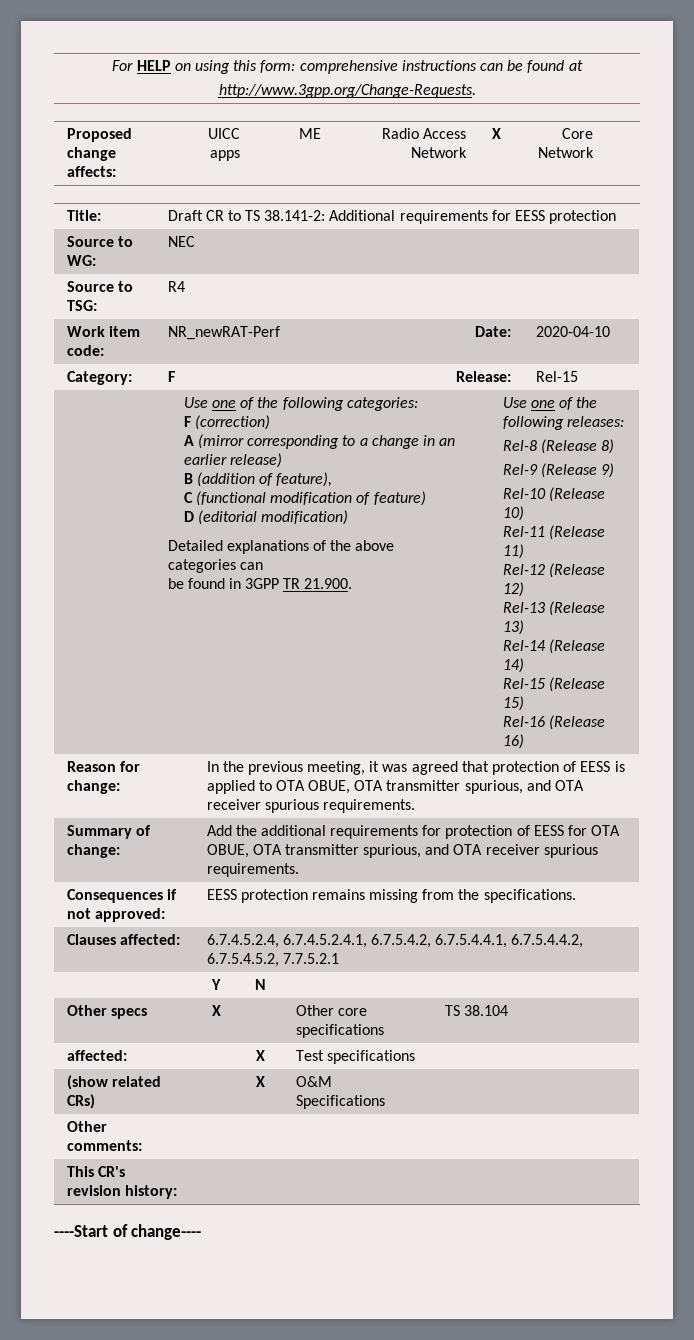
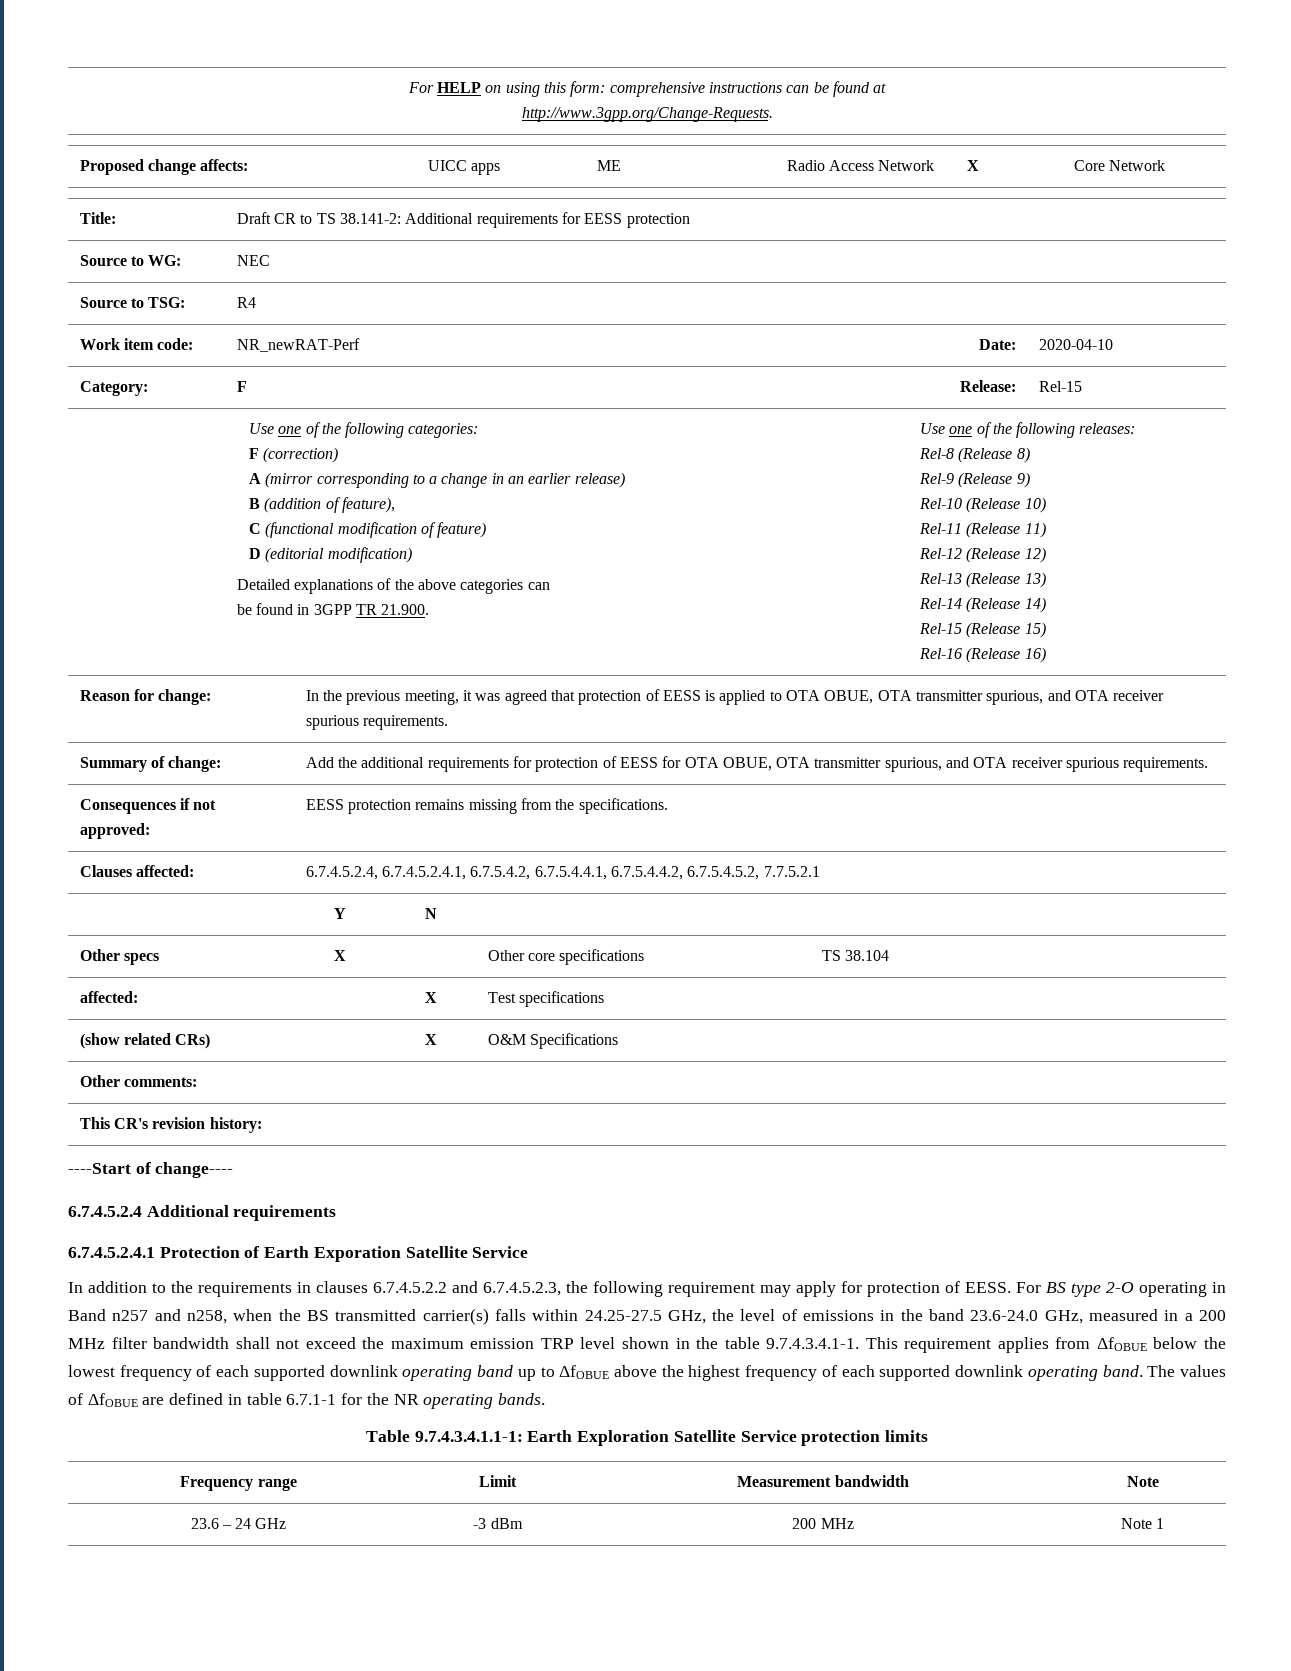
(202, 1232) none -> [68,1205,337,1221] [68,1246,529,1262] [68,1281,1226,1297] [68,1308,1227,1325] [68,1337,1226,1353] [68,1365,1227,1381] [68,1393,545,1409] [365,1430,929,1446] [180,1476,297,1491] [478,1475,517,1487] [737,1475,909,1487] [1126,1476,1159,1487] [190,1518,287,1529] [473,1518,523,1529] [792,1518,854,1529] [1120,1518,1165,1529] // 6.7.4.5.2.4 Additional requirements // 6.7.4.5.2.4.1 Protection of Earth Exporation Satellite Service // In addition to the requirements in clauses 6.7.4.5.2.2 and 6.7.4.5.2.3, the following requirement may apply for protection of EESS. For BS type 2-O operating in Band n257 and n258, when the BS transmitted carrier(s) falls within 24.25-27.5 GHz, the level of emissions in the band 23.6-24.0 GHz, measured in a 200 MHz filter bandwidth shall not exceed the maximum emission TRP level shown in the table 9.7.4.3.4.1-1. This requirement applies from ΔfOBUE below the lowest frequency of each supported downlink operating band up to ΔfOBUE above the highest frequency of each supported downlink operating band. The values of ΔfOBUE are defined in table 6.7.1-1 for the NR operating bands. // Table 9.7.4.3.4.1.1-1: Earth Exploration Satellite Service protection limits // Frequency range | Limit | Measurement bandwidth | Note // 23.6 – 24 GHz | -3 dBm | 200 MHz | Note 1

